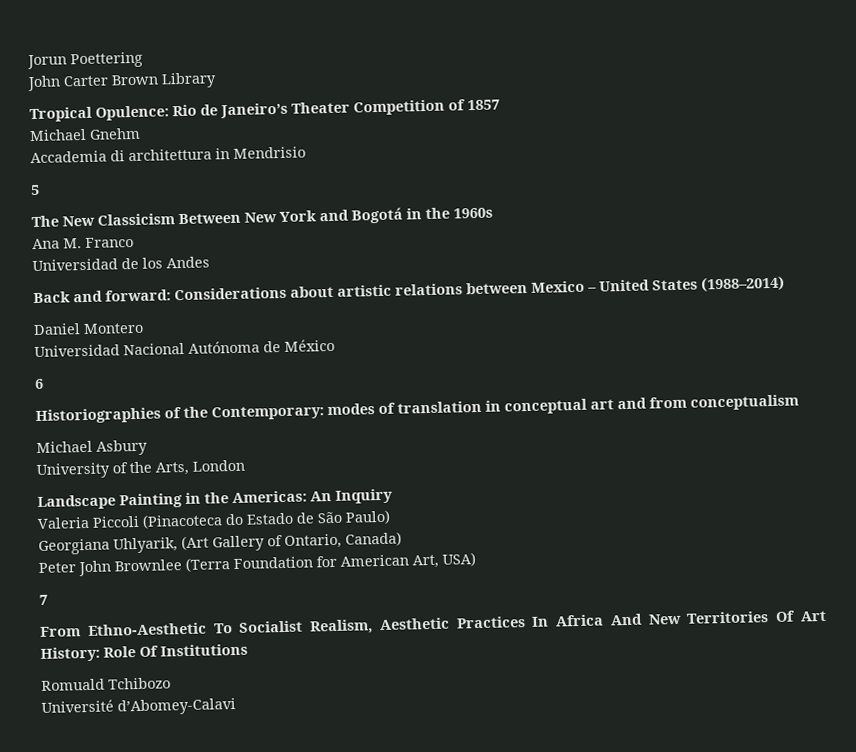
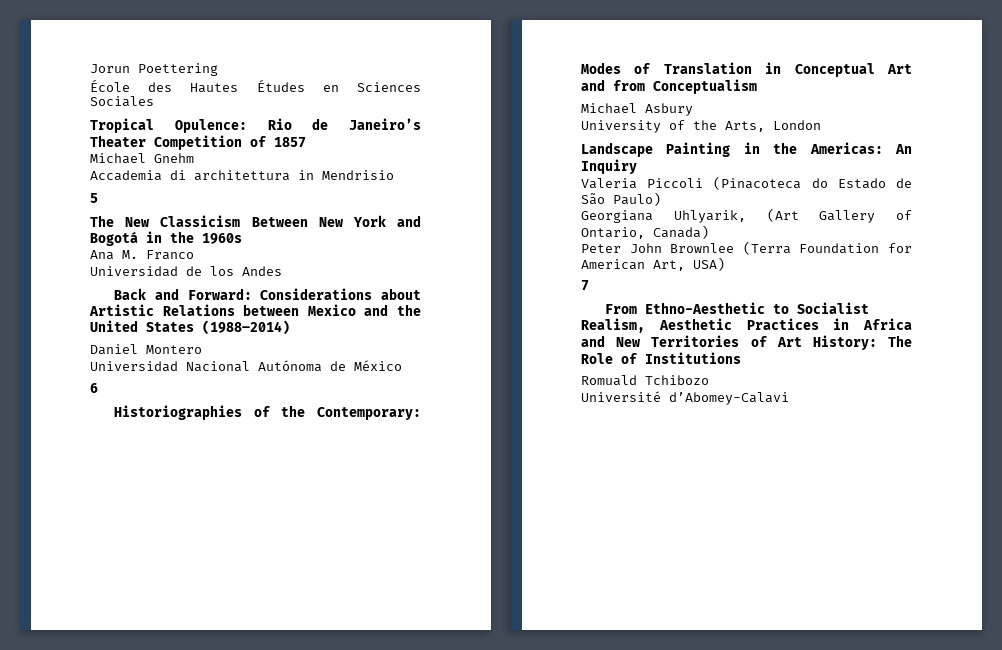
[27,72,217,92] John Carter Brown Library -> [90,79,421,93] [90,96,154,107] École des Hautes Études en Sciences Sociales
[105,289,171,302] forward: -> [187,288,252,300] Forward:
[337,280,597,297] artistic relations between Mexico – -> [89,304,421,316] Artistic Relations between Mexico and the
[327,398,614,416] modes of translation in conceptual art -> [581,62,912,77] Modes of Translation in Conceptual Art
[690,394,799,411] conceptualism -> [653,79,757,94] Conceptualism
[213,623,233,634] To -> [773,304,790,314] to
[531,613,643,627] In Africa And -> [833,318,912,330] [581,335,605,347] in Africa and
[775,610,796,622] Of -> [750,336,767,347] of
[103,645,158,658] Role Of -> [888,335,912,347] [581,353,637,364] The Role of

